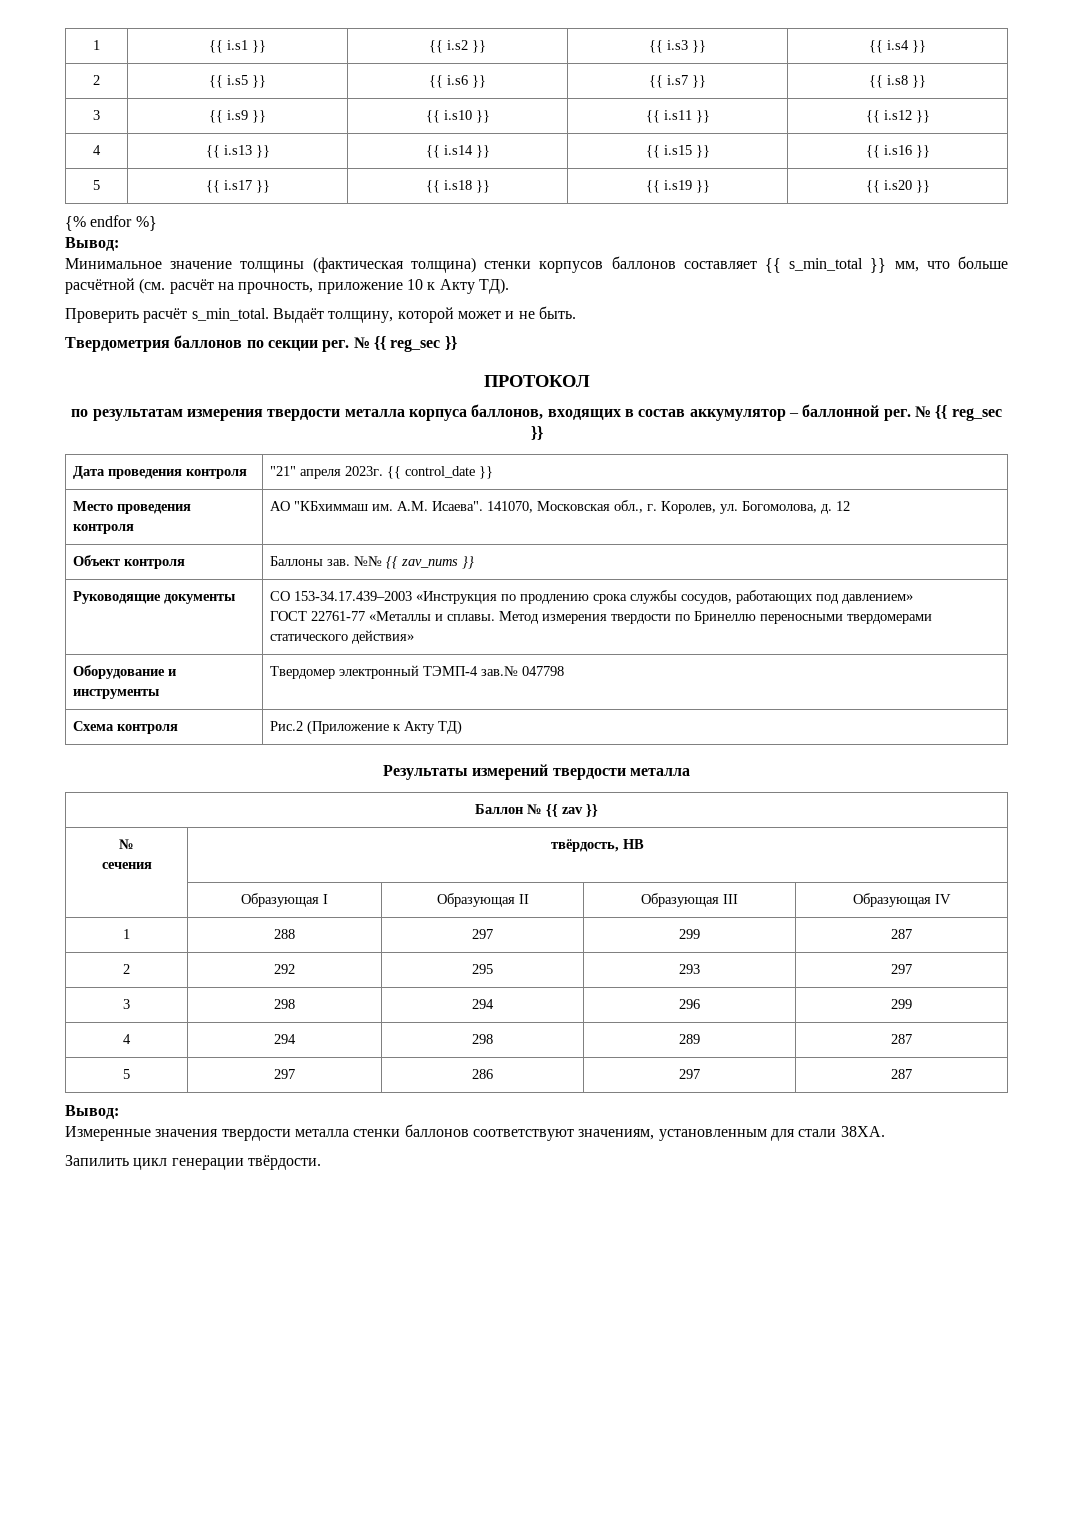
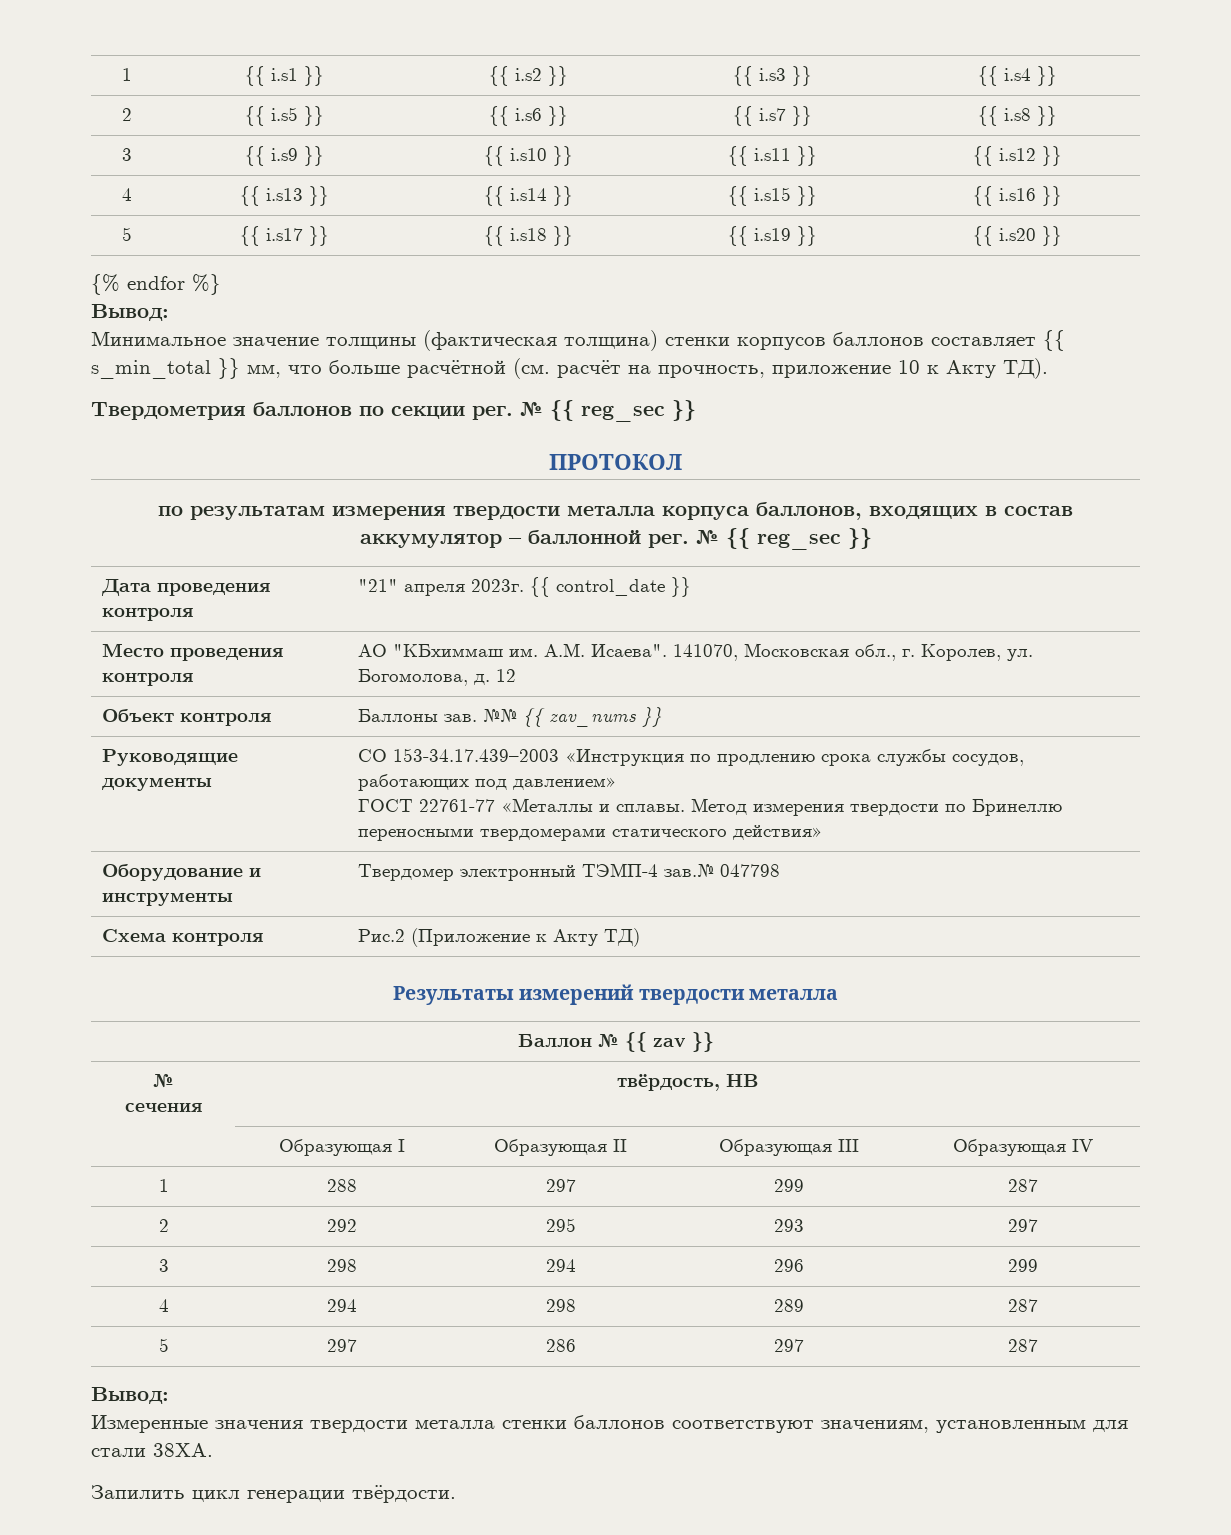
[65,306,576,323] // Проверить расчёт s_min_total. Выдаёт толщину, которой может и не быть. -> (1048, 368) none

